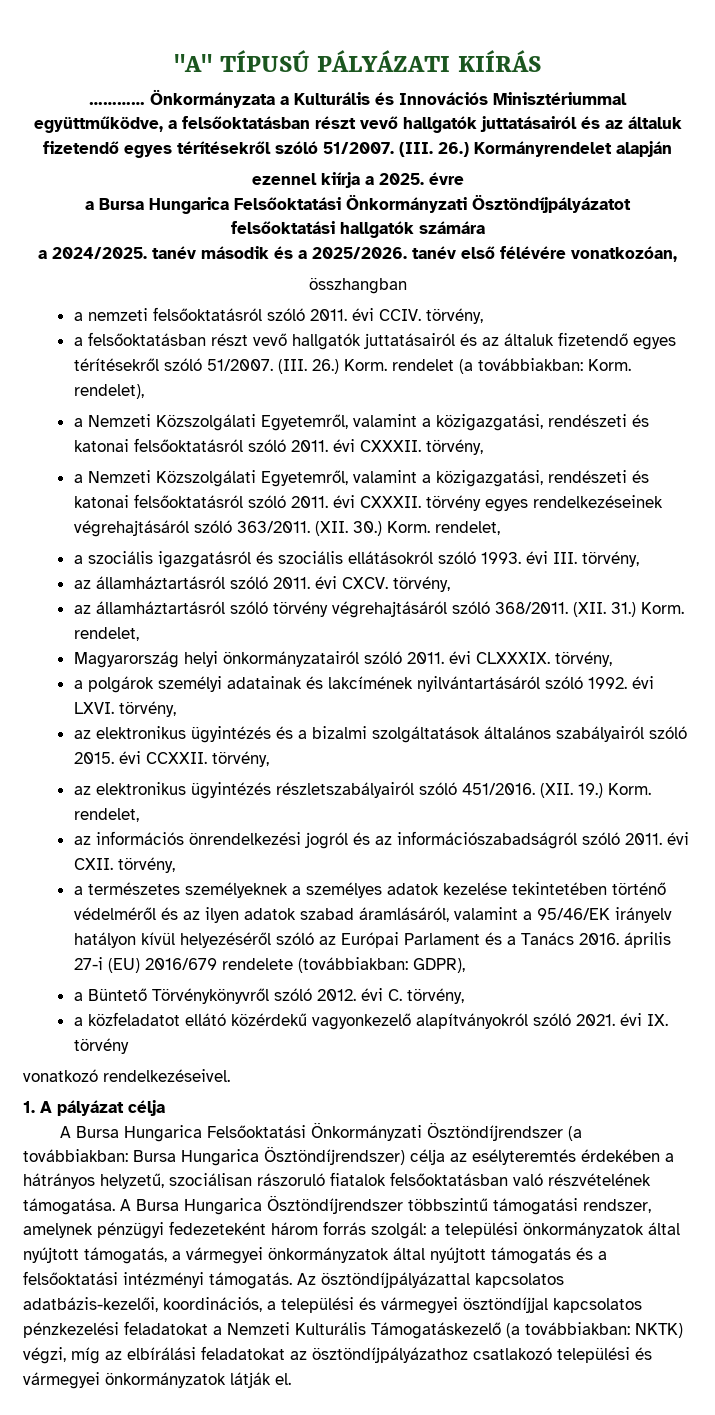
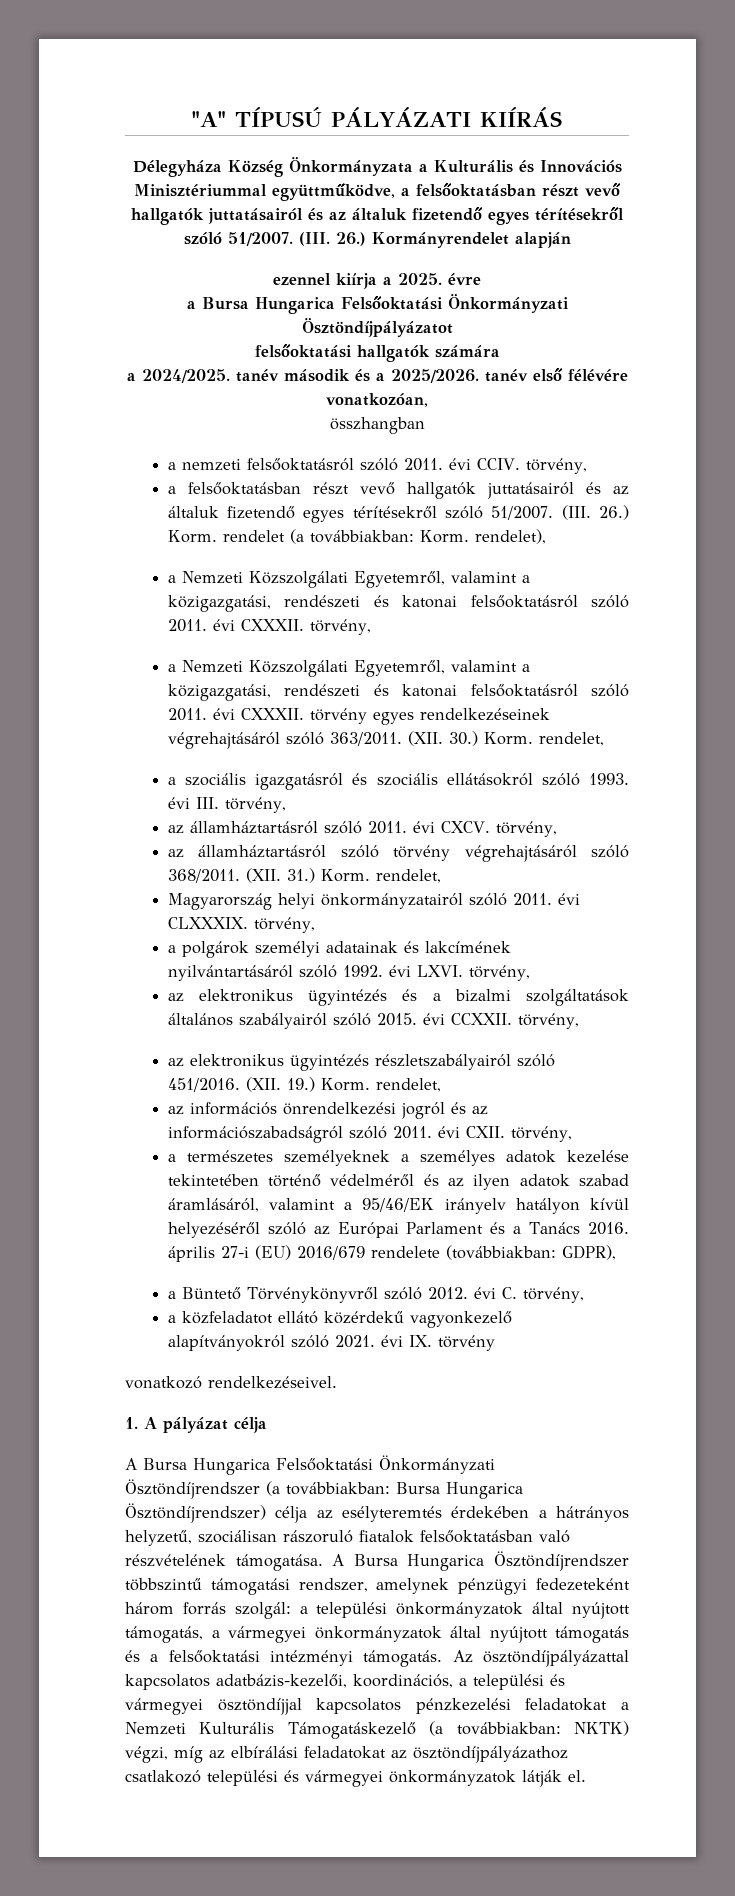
[89,102,145,105] ………… -> [132,160,283,177] Délegyháza Község

